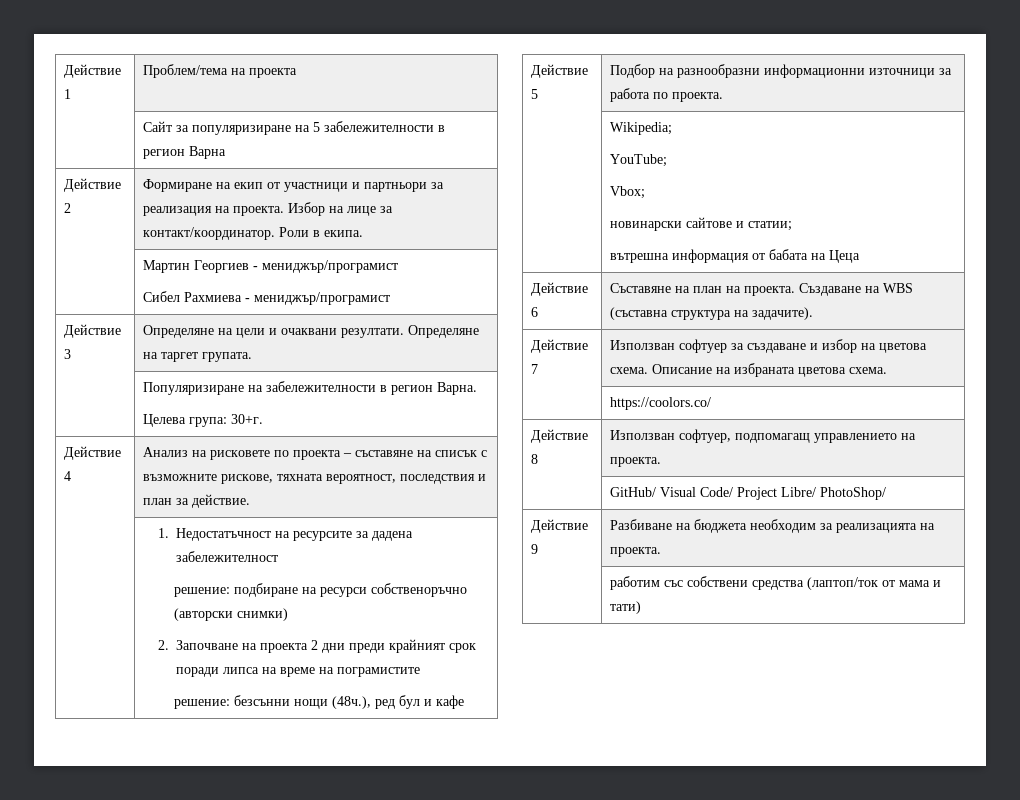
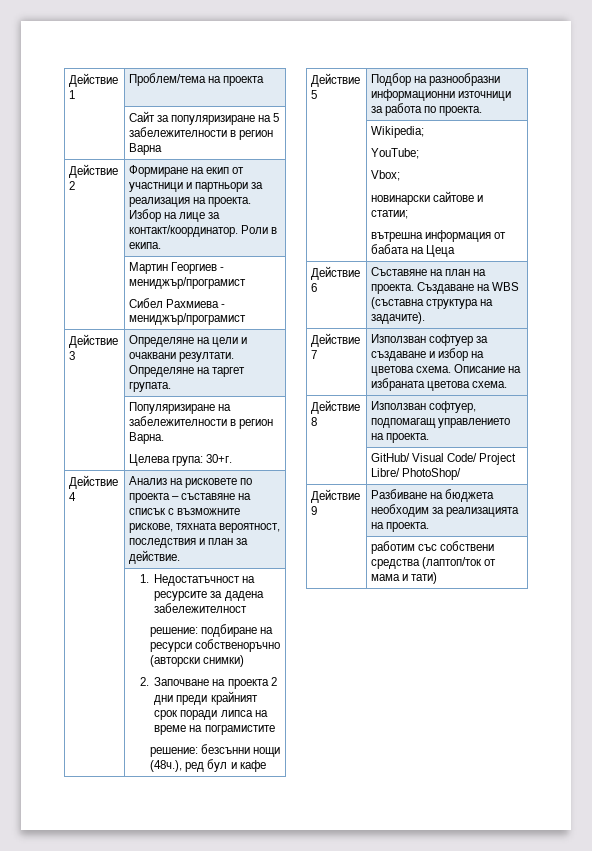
[610,397,712,410] // | https://coolors.co/ -> (508, 384) none

